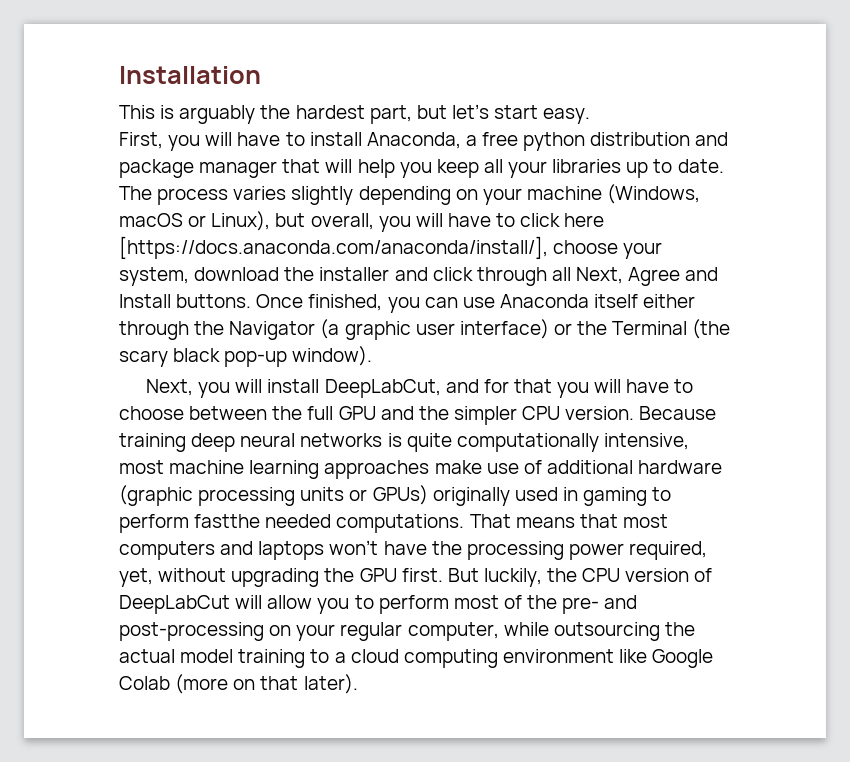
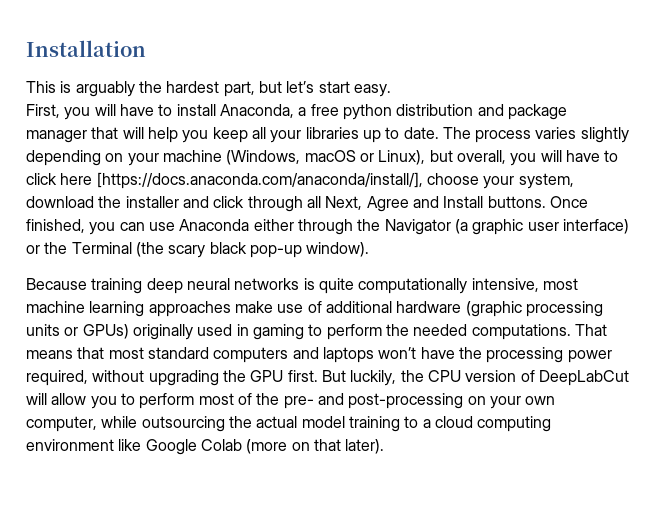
[594,294,639,308] itself -> (250, 225) none
[146,379,694,398] [119,406,635,425] Next, you will install DeepLabCut, and for that you will have to choose between the full GPU and the simpler CPU version. -> (370, 249) none
[194,514,261,528] fastthe -> [385,324,409,336] the
(668, 521) none -> [147,347,209,359] standard
[119,568,153,587] yet, -> (88, 378) none
[340,622,403,641] regular -> [525,396,556,405] own

